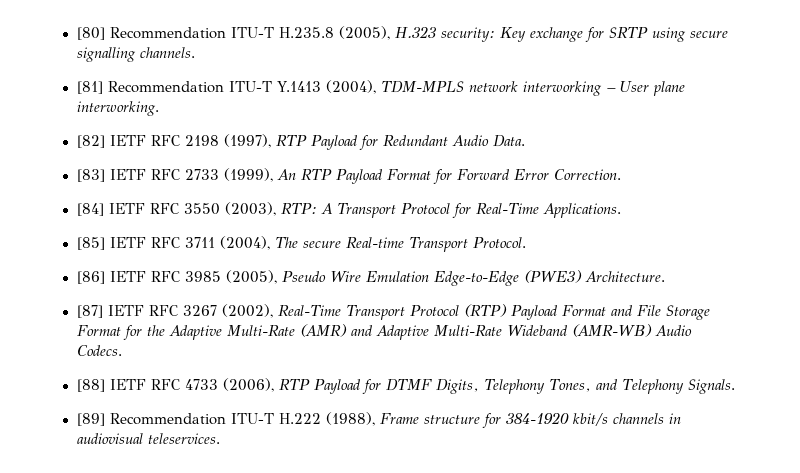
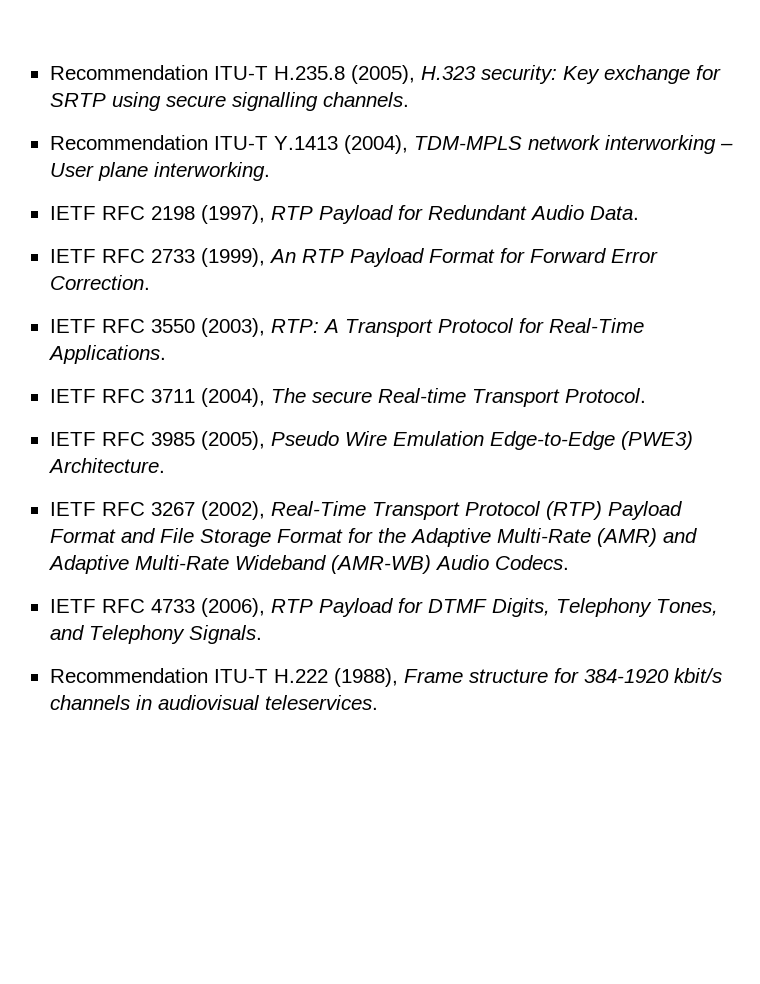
[76,27,105,40] [80] -> (49, 72) none
[76,81,103,94] [81] -> (409, 99) none
[76,135,105,148] [82] -> (270, 171) none
[76,169,105,182] [83] -> (639, 213) none
[76,203,104,216] [84] -> (150, 282) none
[76,237,105,250] [85] -> (166, 354) none
[76,271,105,284] [86] -> (646, 395) none
[76,305,103,318] [87] -> (165, 465) none
[76,379,105,392] [88] -> (569, 562) none
[76,413,105,426] [89] -> (262, 634) none

